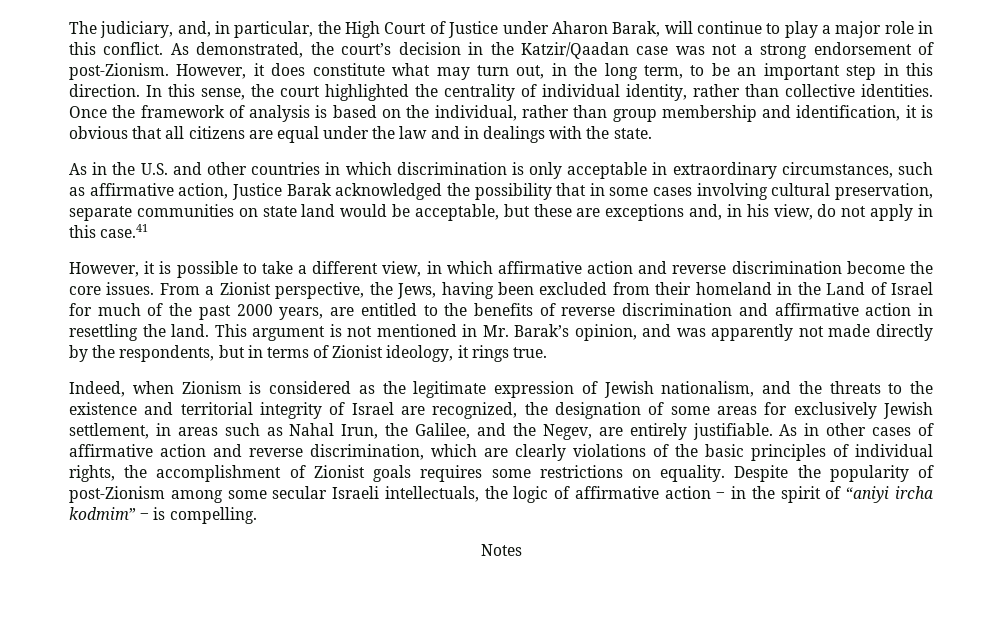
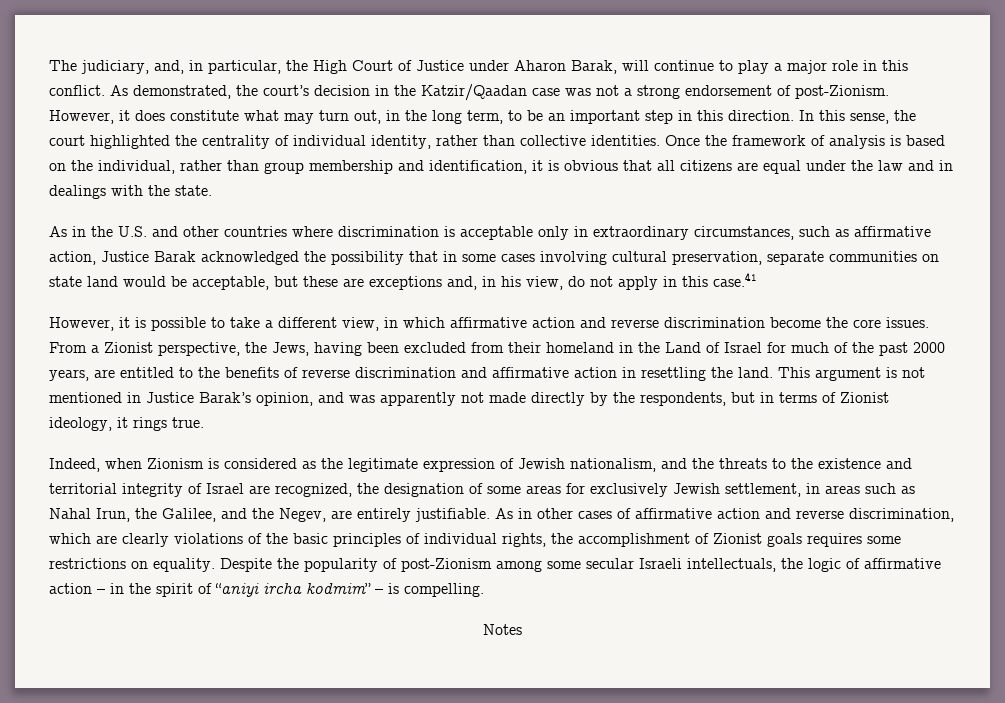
[325,162,648,179] in which discrimination is only acceptable -> [292,226,569,240] where discrimination is acceptable only
[482,325,509,337] Mr. -> [146,392,194,403] Justice

